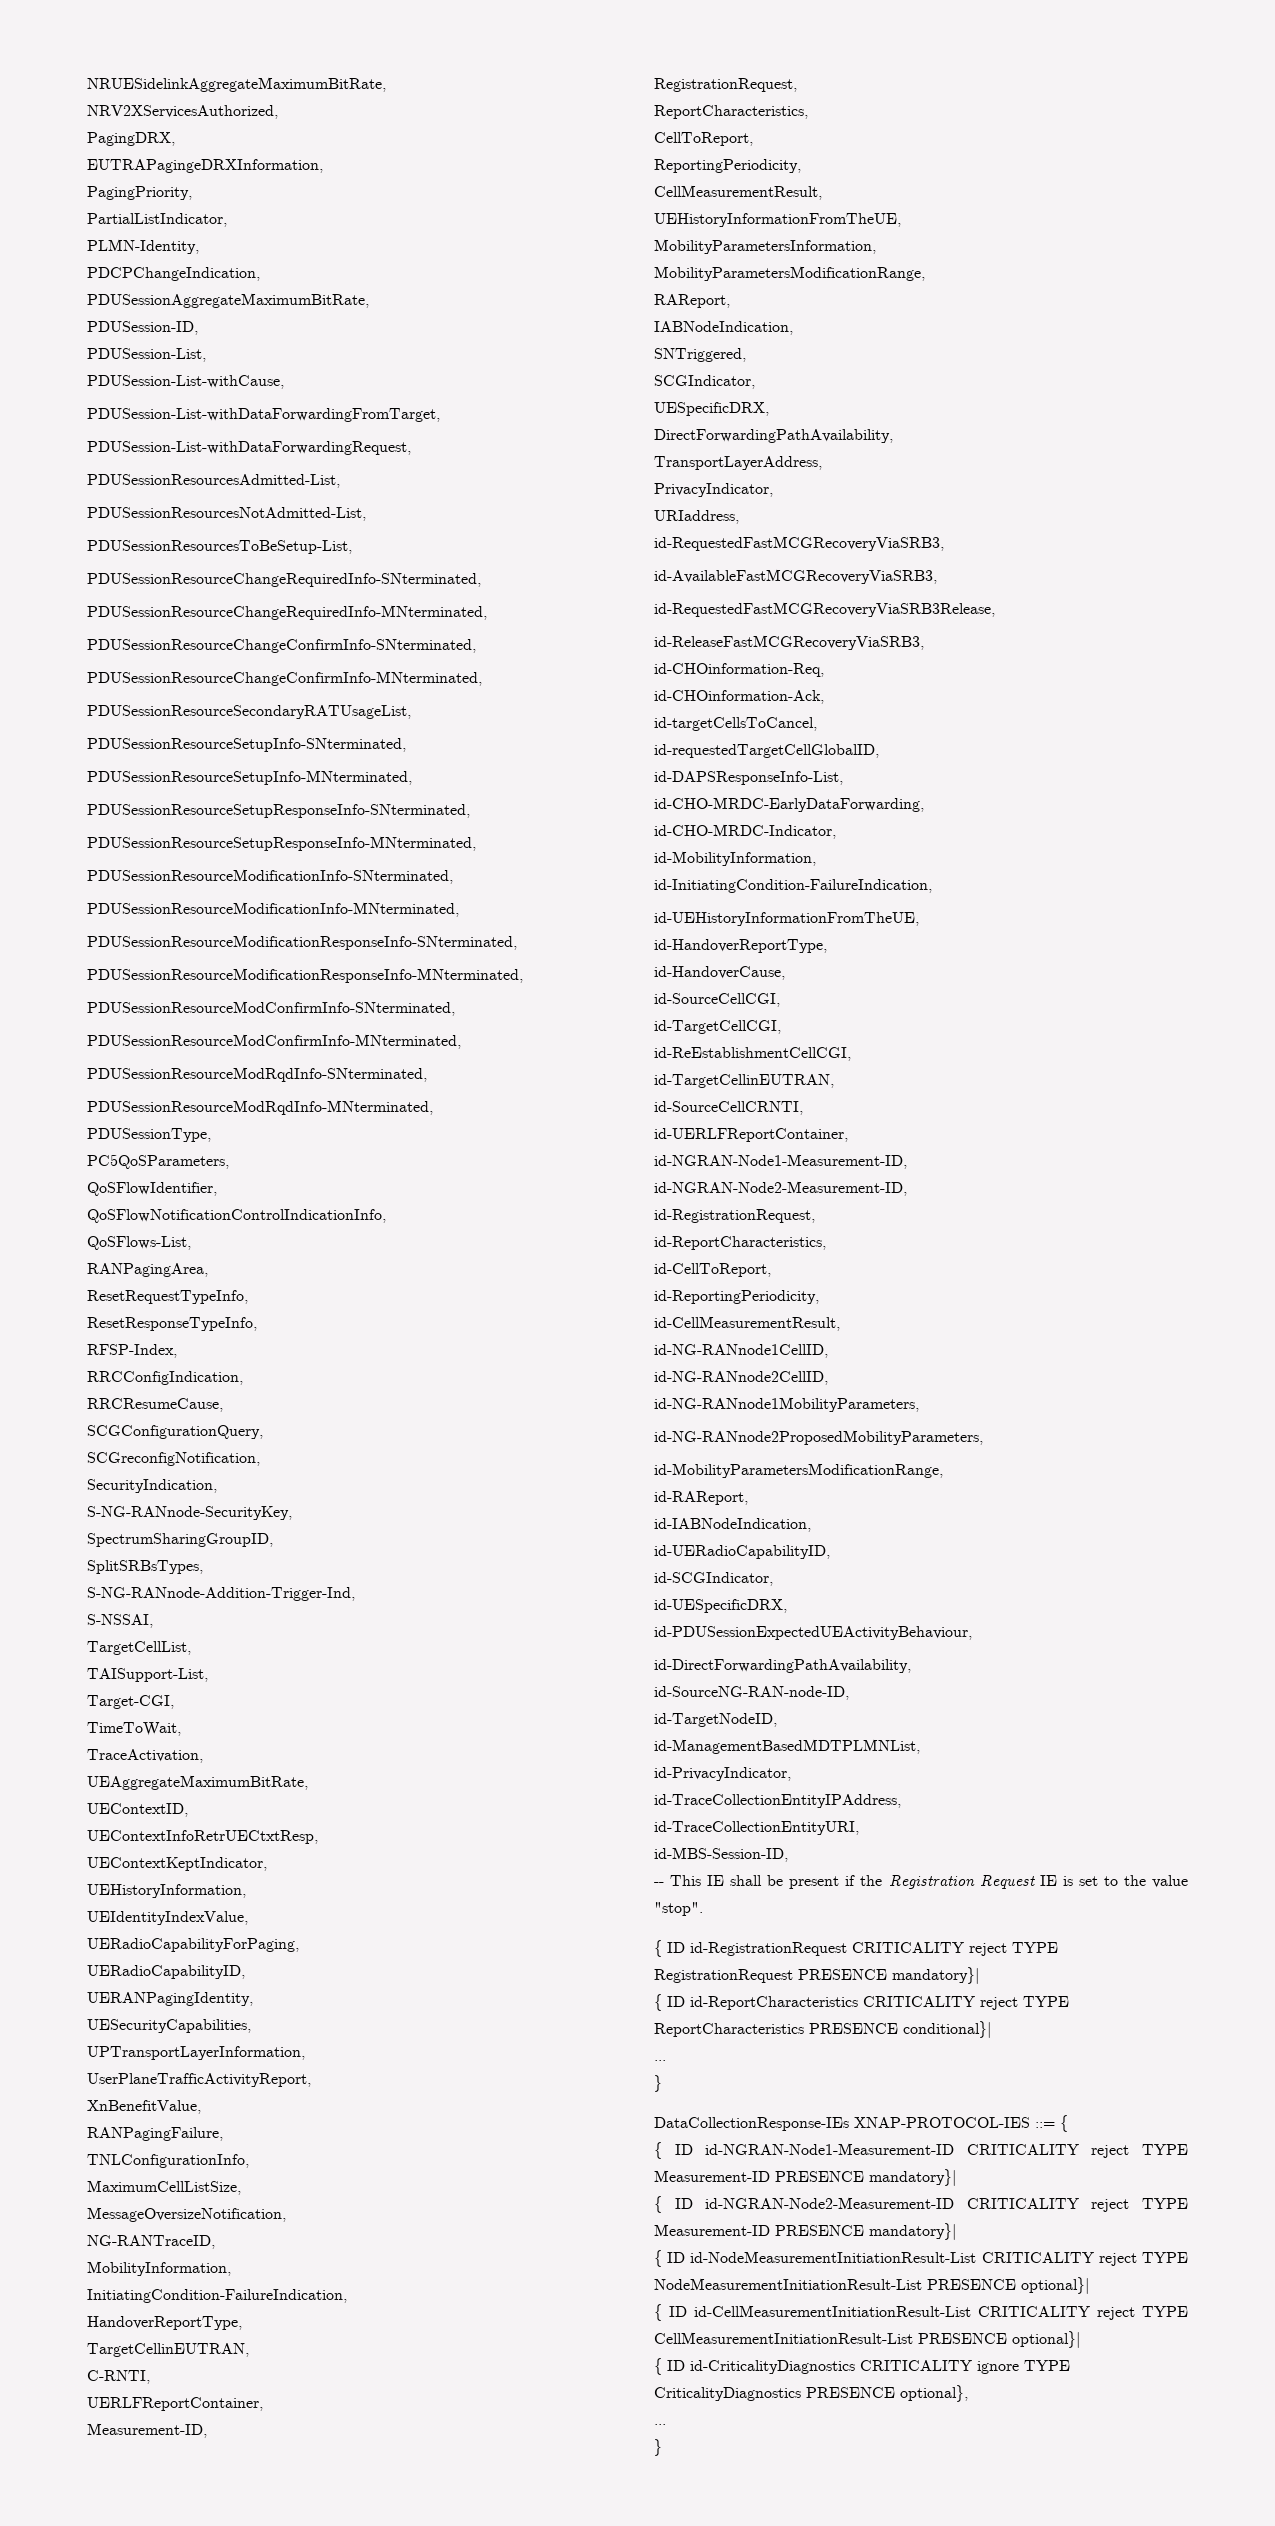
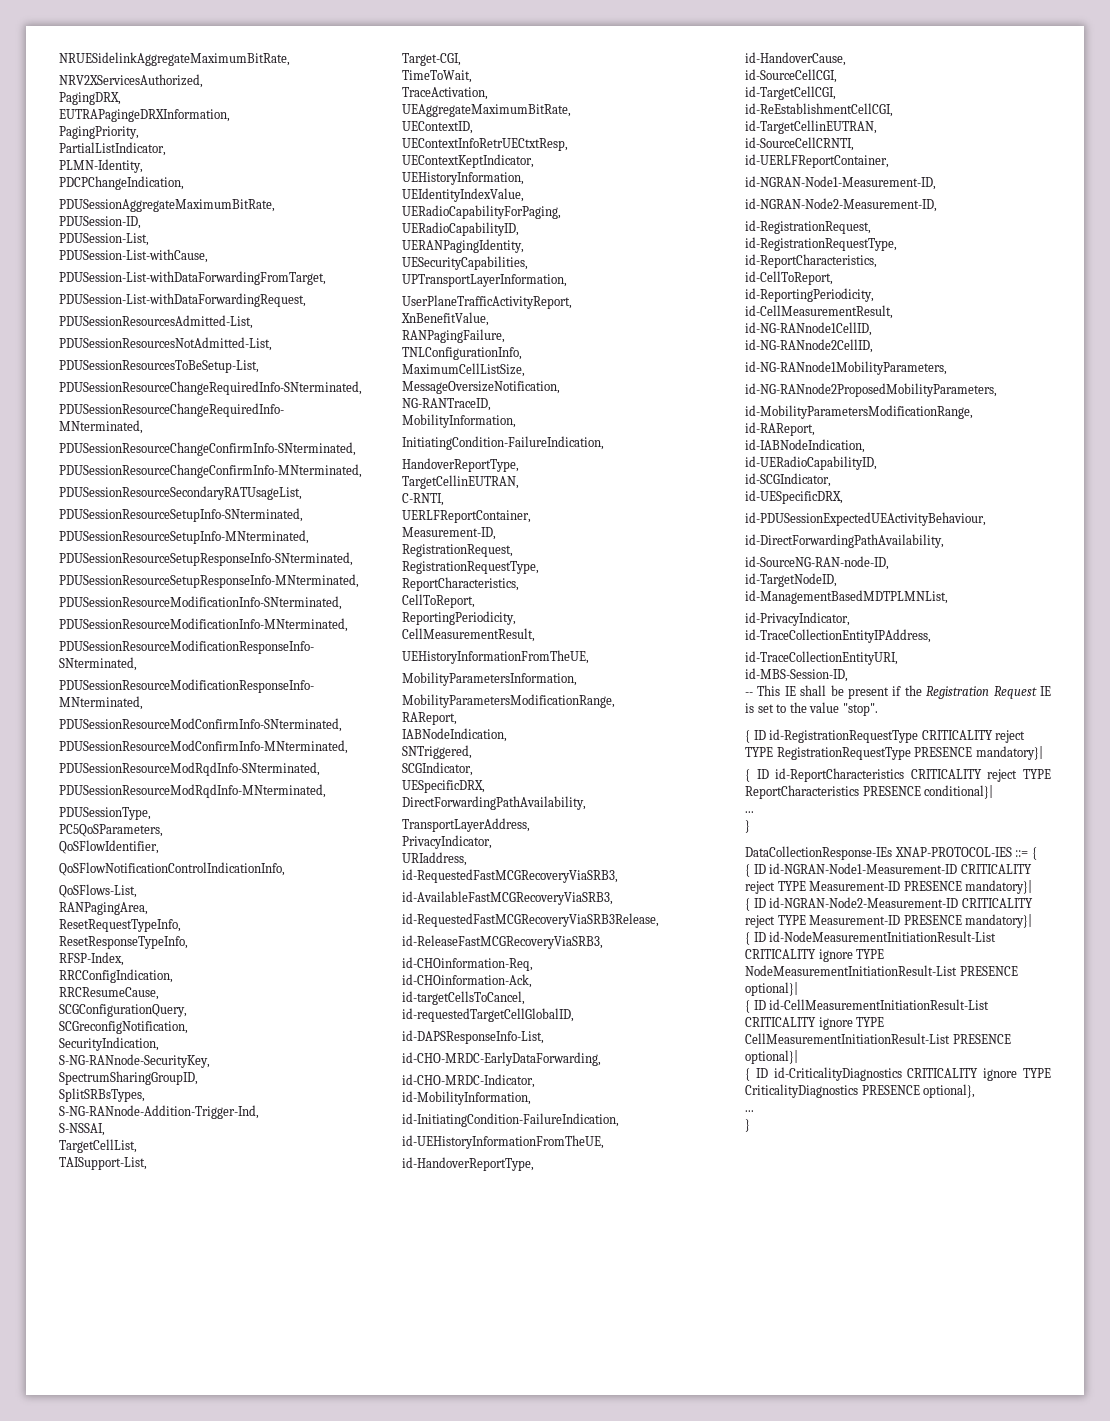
(797, 85) none -> [402,561,539,574] // RegistrationRequestType,
(815, 1216) none -> [745,237,897,251] // id-RegistrationRequestType,
[690,1942,1058,1956] [654,1969,793,1983] id-RegistrationRequest CRITICALITY reject TYPE RegistrationRequest -> [769,729,1026,743] [745,747,911,760] id-RegistrationRequestType CRITICALITY reject TYPE RegistrationRequestType
[1098,2253,1137,2266] reject -> [818,949,853,962] ignore
[1097,2307,1135,2320] reject -> [818,1017,853,1030] ignore

